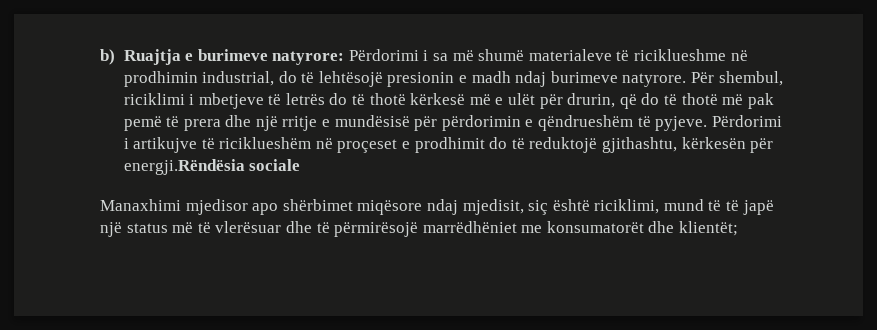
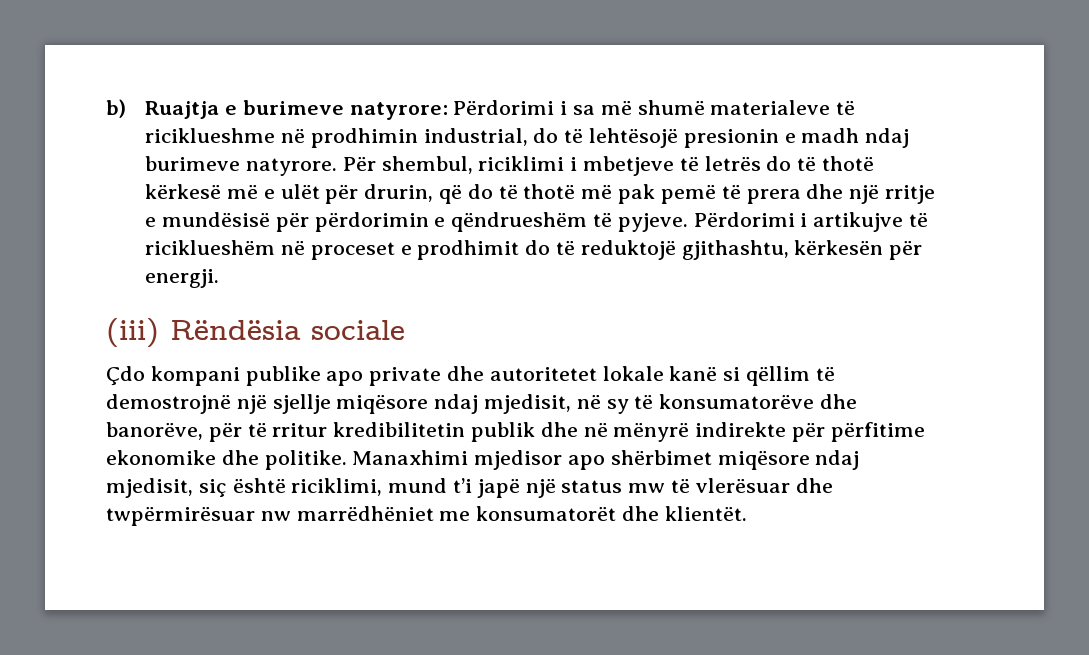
[337,139,398,153] proçeset -> [310,242,395,260] proceset
[123,159,301,175] energji.Rëndësia sociale // -> [145,269,220,288] [106,318,405,348] [106,366,835,386] [106,394,858,414] [106,422,925,442] [106,450,347,470] energji. // (iii) Rëndësia sociale // Çdo kompani publike apo private dhe autoritetet lokale kanë si qëllim të demostrojnë një sjellje miqësore ndaj mjedisit, në sy të konsumatorëve dhe banorëve, për të rritur kredibilitetin publik dhe në mënyrë indirekte për përfitime ekonomike dhe politike.
[708,200,740,211] të të -> [453,478,473,493] t’i
[172,222,194,233] më -> [628,483,666,493] mw
[316,222,419,237] të përmirësojë -> [106,507,291,526] twpërmirësuar nw
[679,221,739,236] klientët; -> [664,506,747,521] klientët.

